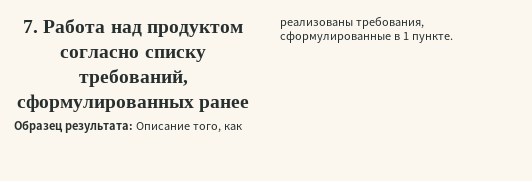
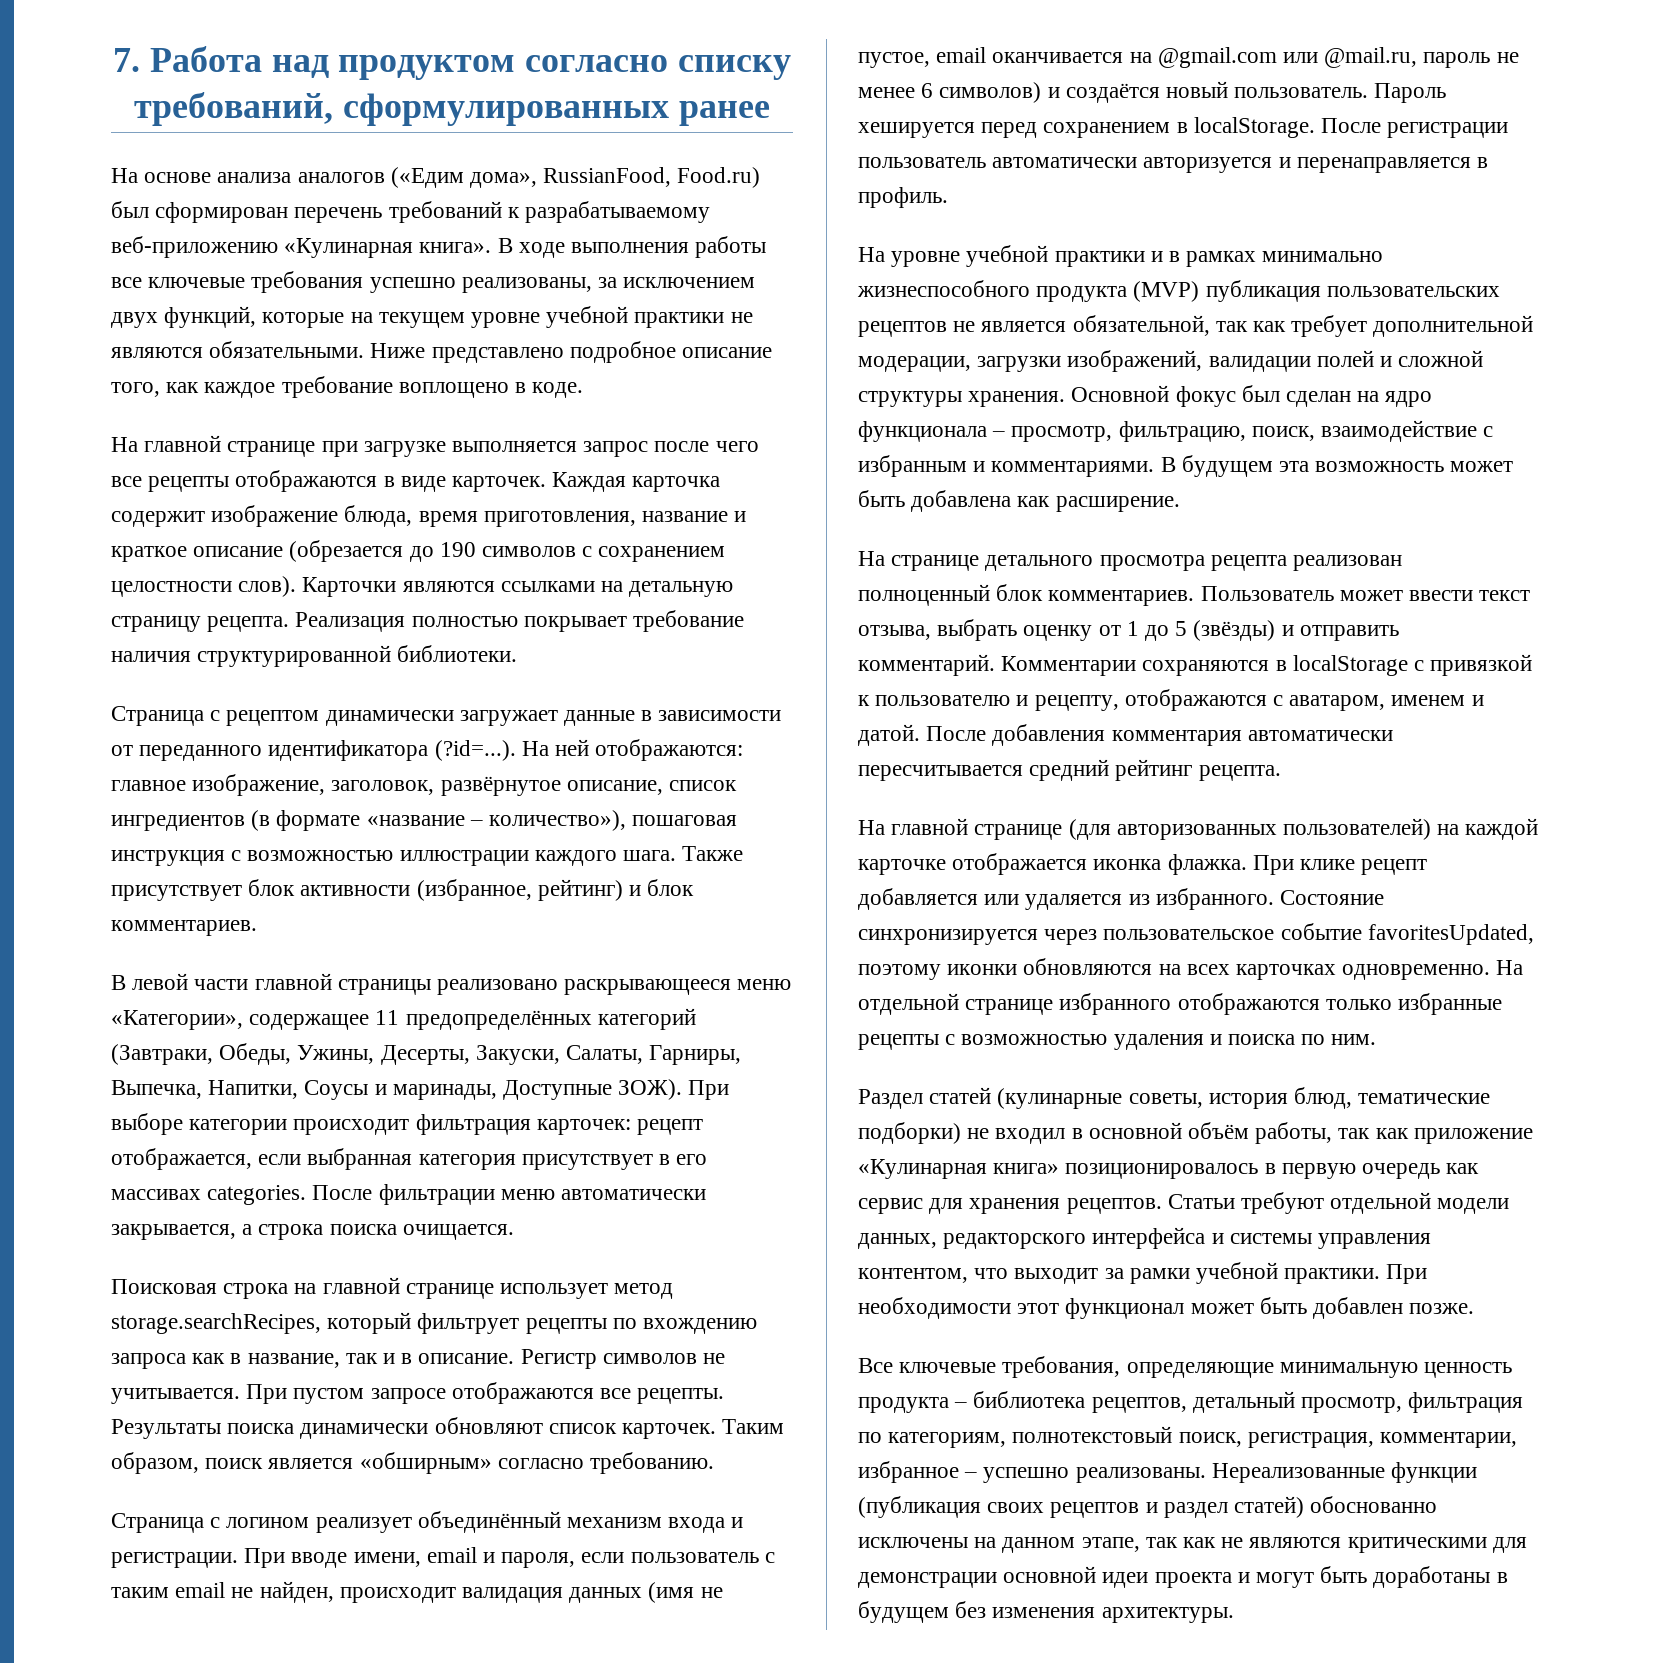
[14,120,242,133] [280,16,424,29] [280,31,453,43] Образец результата: Описание того, как реализованы требования, сформулированные в 1 пункте. -> [111,167,761,188] [111,201,711,223] [111,236,767,258] [111,271,756,293] [111,306,753,328] [111,341,773,363] [111,376,584,398] [111,435,759,457] [111,470,721,492] [111,505,747,527] [111,540,726,562] [111,576,734,597] [111,610,745,632] [111,645,518,667] [111,706,782,726] [111,739,744,761] [111,774,738,796] [111,810,738,831] [111,846,744,866] [111,879,695,901] [111,920,257,936] [111,973,792,995] [111,1008,696,1030] [111,1043,742,1065] [111,1079,730,1100] [111,1113,704,1135] [111,1148,708,1170] [111,1184,707,1205] [111,1224,514,1240] [111,1277,674,1299] [111,1312,758,1334] [111,1349,726,1369] [111,1382,725,1404] [111,1417,785,1439] [111,1452,715,1474] [111,1511,744,1533] [111,1547,775,1568] [111,1581,723,1603] [858,47,1519,68] [858,81,1447,103] [858,117,1509,138] [858,157,1489,173] [858,187,948,208] [858,245,1384,267] [857,280,1500,302] [858,315,1534,337] [858,350,1484,372] [858,385,1433,407] [858,420,1494,442] [858,455,1514,477] [858,490,1180,512] [858,551,1403,571] [858,584,1531,606] [858,619,1399,641] [858,654,1533,676] [858,689,1484,711] [858,724,1393,746] [858,759,1281,781] [858,818,1539,840] [858,853,1428,875] [858,888,1385,910] [858,923,1534,945] [858,958,1524,980] [858,993,1503,1015] [858,1034,1377,1050] [858,1087,1491,1109] [858,1122,1533,1144] [858,1159,1480,1179] [858,1192,1510,1214] [858,1227,1432,1249] [858,1262,1428,1284] [858,1297,1475,1319] [858,1356,1513,1378] [858,1391,1524,1413] [858,1426,1518,1448] [858,1461,1478,1483] [858,1496,1438,1518] [858,1537,1527,1553] [858,1566,1508,1588] [858,1601,1234,1623] На основе анализа аналогов («Едим дома», RussianFood, Food.ru) был сформирован перечень требований к разрабатываемому веб-приложению «Кулинарная книга». В ходе выполнения работы все ключевые требования успешно реализованы, за исключением двух функций, которые на текущем уровне учебной практики не являются обязательными. Ниже представлено подробное описание того, как каждое требование воплощено в коде. // На главной странице при загрузке выполняется запрос после чего все рецепты отображаются в виде карточек. Каждая карточка содержит изображение блюда, время приготовления, название и краткое описание (обрезается до 190 символов с сохранением целостности слов). Карточки являются ссылками на детальную страницу рецепта. Реализация полностью покрывает требование наличия структурированной библиотеки. // Страница с рецептом динамически загружает данные в зависимости от переданного идентификатора (?id=...). На ней отображаются: главное изображение, заголовок, развёрнутое описание, список ингредиентов (в формате «название – количество»), пошаговая инструкция с возможностью иллюстрации каждого шага. Также присутствует блок активности (избранное, рейтинг) и блок комментариев. // В левой части главной страницы реализовано раскрывающееся меню «Категории», содержащее 11 предопределённых категорий (Завтраки, Обеды, Ужины, Десерты, Закуски, Салаты, Гарниры, Выпечка, Напитки, Соусы и маринады, Доступные ЗОЖ). При выборе категории происходит фильтрация карточек: рецепт отображается, если выбранная категория присутствует в его массивах categories. После фильтрации меню автоматически закрывается, а строка поиска очищается. // Поисковая строка на главной странице использует метод storage.searchRecipes, который фильтрует рецепты по вхождению запроса как в название, так и в описание. Регистр символов не учитывается. При пустом запросе отображаются все рецепты. Результаты поиска динамически обновляют список карточек. Таким образом, поиск является «обширным» согласно требованию. // Страница с логином реализует объединённый механизм входа и регистрации. При вводе имени, email и пароля, если пользователь с таким email не найден, происходит валидация данных (имя не пустое, email оканчивается на @gmail.com или @mail.ru, пароль не менее 6 символов) и создаётся новый пользователь. Пароль хешируется перед сохранением в localStorage. После регистрации пользователь автоматически авторизуется и перенаправляется в профиль. // На уровне учебной практики и в рамках минимально жизнеспособного продукта (MVP) публикация пользовательских рецептов не является обязательной, так как требует дополнительной модерации, загрузки изображений, валидации полей и сложной структуры хранения. Основной фокус был сделан на ядро функционала – просмотр, фильтрацию, поиск, взаимодействие с избранным и комментариями. В будущем эта возможность может быть добавлена как расширение. // На странице детального просмотра рецепта реализован полноценный блок комментариев. Пользователь может ввести текст отзыва, выбрать оценку от 1 до 5 (звёзды) и отправить комментарий. Комментарии сохраняются в localStorage с привязкой к пользователю и рецепту, отображаются с аватаром, именем и датой. После добавления комментария автоматически пересчитывается средний рейтинг рецепта. // На главной странице (для авторизованных пользователей) на каждой карточке отображается иконка флажка. При клике рецепт добавляется или удаляется из избранного. Состояние синхронизируется через пользовательское событие favoritesUpdated, поэтому иконки обновляются на всех карточках одновременно. На отдельной странице избранного отображаются только избранные рецепты с возможностью удаления и поиска по ним. // Раздел статей (кулинарные советы, история блюд, тематические подборки) не входил в основной объём работы, так как приложение «Кулинарная книга» позиционировалось в первую очередь как сервис для хранения рецептов. Статьи требуют отдельной модели данных, редакторского интерфейса и системы управления контентом, что выходит за рамки учебной практики. При необходимости этот функционал может быть добавлен позже. // Все ключевые требования, определяющие минимальную ценность продукта – библиотека рецептов, детальный просмотр, фильтрация по категориям, полнотекстовый поиск, регистрация, комментарии, избранное – успешно реализованы. Нереализованные функции (публикация своих рецептов и раздел статей) обоснованно исключены на данном этапе, так как не являются критическими для демонстрации основной идеи проекта и могут быть доработаны в будущем без изменения архитектуры.

